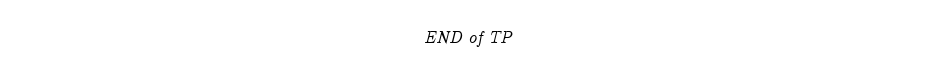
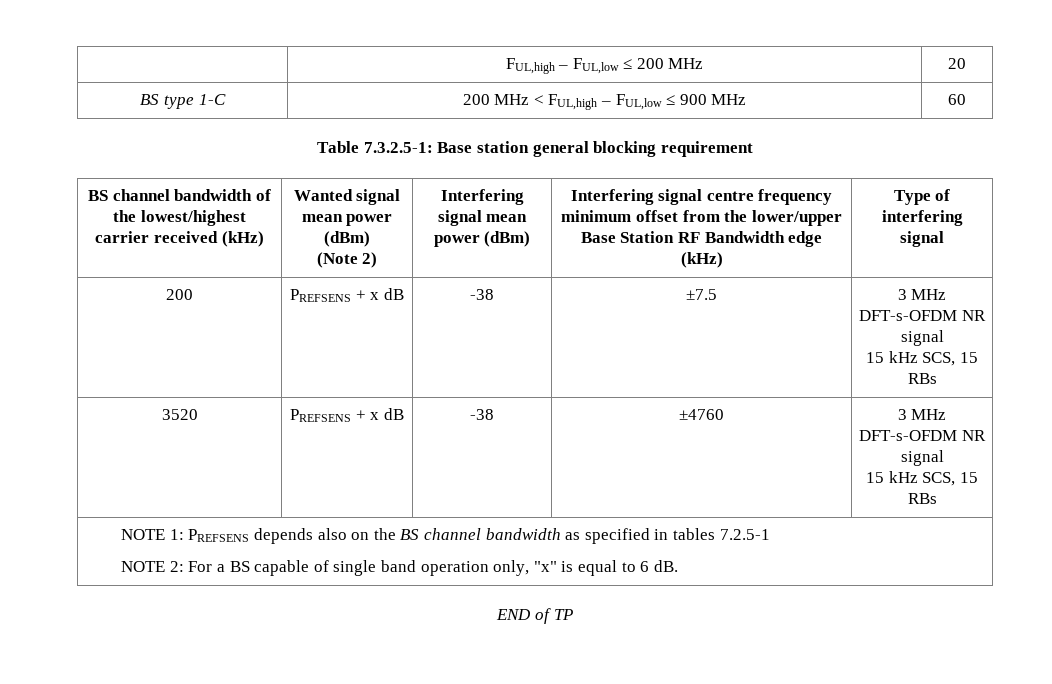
(424, 38) none -> [505,58,704,74] [948,58,966,69] [140,94,226,109] [462,94,747,110] [948,94,966,105] [317,141,753,157] [88,189,271,201] [113,210,246,226] [95,231,264,247] [293,189,401,205] [301,214,393,226] [324,231,370,247] [316,252,378,268] [440,189,524,205] [437,210,528,226] [433,231,531,247] [570,189,833,205] [561,210,842,226] [580,231,823,247] [680,252,723,268] [893,189,951,205] [881,210,963,226] [900,231,944,247] [166,289,193,300] [290,288,404,302] [470,289,494,300] [686,289,717,300] [897,289,947,300] [859,310,986,321] [900,330,944,346] [866,351,978,366] [907,373,937,384] [161,409,198,420] [290,408,404,422] [470,409,494,420] [679,409,724,420] [897,409,947,420] [859,430,986,441] [900,450,944,466] [866,471,978,486] [907,493,937,504] [121,528,770,544] [121,560,678,576] | FUL,high – FUL,low ≤ 200 MHz | 20 // BS type 1-C | 200 MHz < FUL,high – FUL,low ≤ 900 MHz | 60 // Table 7.3.2.5-1: Base station general blocking requirement // BS channel bandwidth of the lowest/highest carrier received (kHz) | Wanted signal mean power (dBm) // (Note 2) | Interfering signal mean power (dBm) | Interfering signal centre frequency minimum offset from the lower/upper Base Station RF Bandwidth edge (kHz) | Type of interfering signal // 200 | PREFSENS + x dB | -38 | ±7.5 | 3 MHz DFT-s-OFDM NR signal // 15 kHz SCS, 15 RBs // 3520 | PREFSENS + x dB | -38 | ±4760 | 3 MHz DFT-s-OFDM NR signal // 15 kHz SCS, 15 RBs // NOTE 1: PREFSENS depends also on the BS channel bandwidth as specified in tables 7.2.5-1 // NOTE 2: For a BS capable of single band operation only, "x" is equal to 6 dB. //

